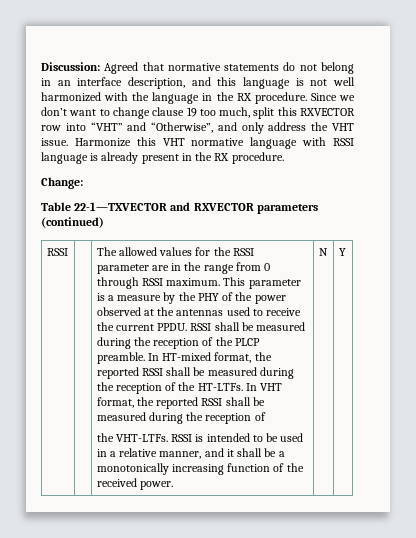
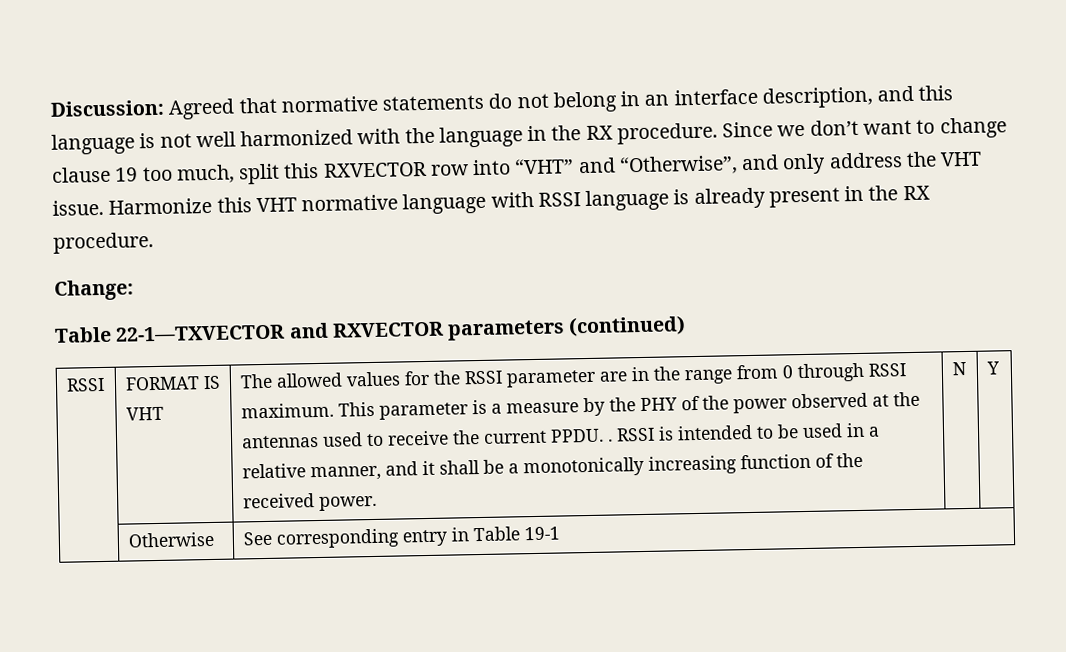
(68, 252) none -> [124,375,221,391] [125,406,164,421] FORMAT IS VHT
[190,322,306,331] [96,337,260,349] [96,352,272,364] [96,367,294,379] [96,382,283,394] [96,397,265,409] [96,412,266,424] [96,433,168,442] RSSI shall be measured during the reception of the PLCP preamble. In HT-mixed format, the reported RSSI shall be measured during the reception of the HT-LTFs. In VHT format, the reported RSSI shall be measured during the reception of // the VHT-LTFs. -> [607,438,613,442] .
(346, 252) none -> [127,531,215,548] [242,526,560,549] // | Otherwise | See corresponding entry in Table 19-1

